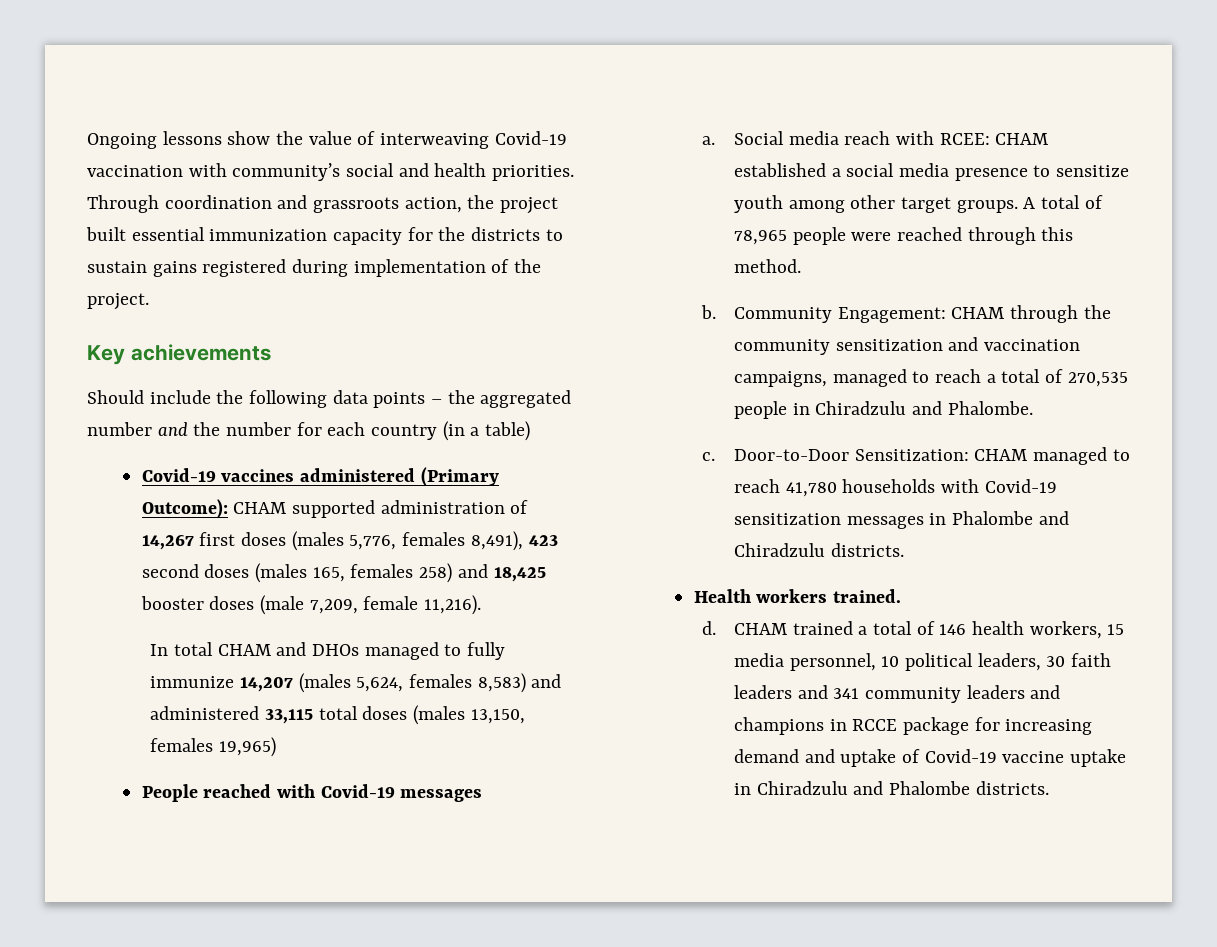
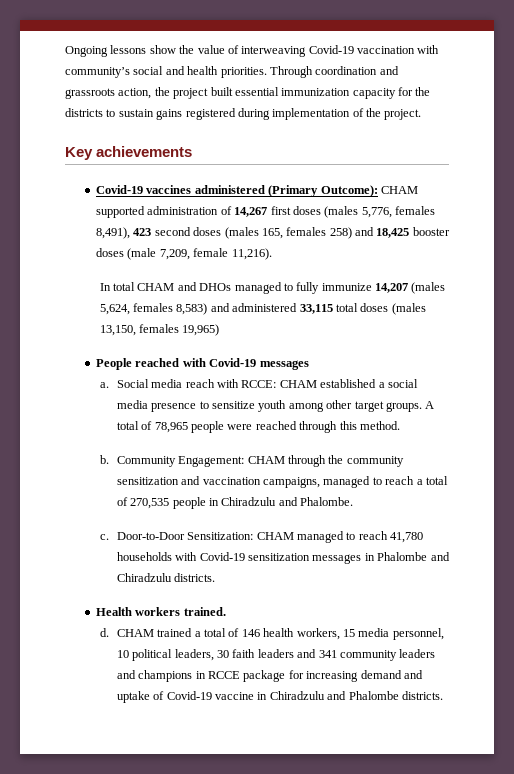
[87,390,572,408] [87,421,531,441] // Should include the following data points – the aggregated number and the number for each country (in a table) -> (193, 151) none
[939,133,990,145] RCEE: -> [241,380,277,388] RCCE:
[1070,749,1127,767] uptake -> (255, 696) none

